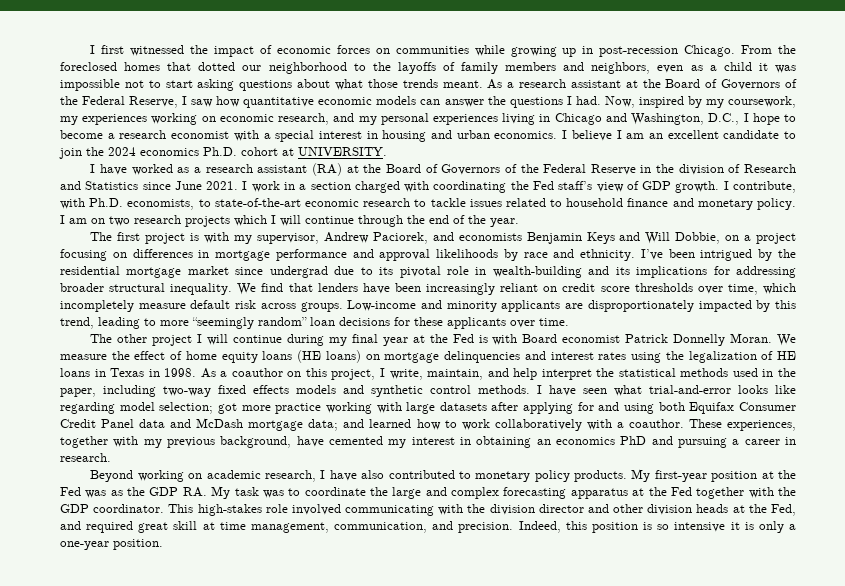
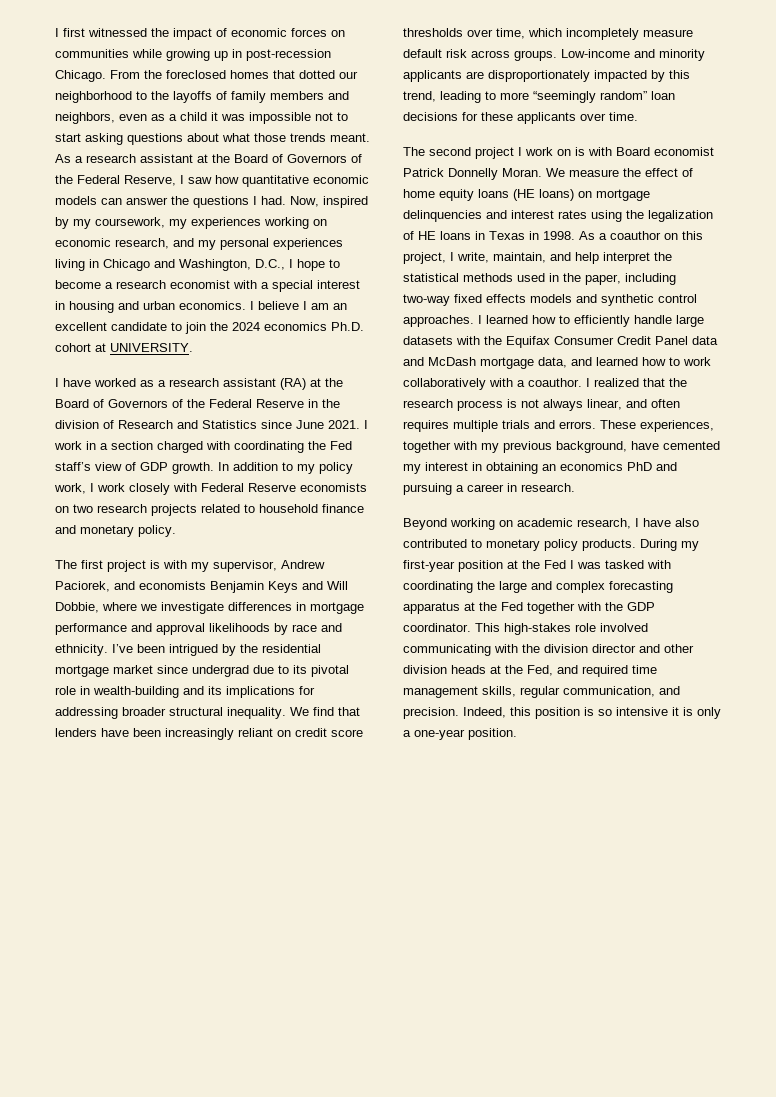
[723,181,797,193] [60,198,502,210] I contribute, with Ph.D. economists, to state-of-the-art economic research to tackle issues -> [218,462,353,474] [54,483,367,495] [55,504,197,516] In addition to my policy work, I work closely with Federal Reserve economists on two research projects
[60,215,519,227] I am on two research projects which I will continue through the end of the year. -> (176, 531) none
[725,233,797,244] [60,249,127,261] on a project focusing on -> [102,602,224,614] where we investigate
[117,334,148,343] other -> [429,147,471,156] second
[207,334,474,346] will continue during my final year at the Fed -> [525,147,571,156] work on
[478,385,796,396] [60,402,685,414] methods. I have seen what trial-and-error looks like regarding model selection; got more practice working with large datasets after applying for and using both -> [403,315,704,327] [403,336,502,345] approaches. I learned how to efficiently handle large datasets with the
[308,419,339,431] data; -> [538,357,567,368] data,
(684, 423) none -> [586,378,687,387] [403,399,680,411] [403,420,596,432] I realized that the research process is not always linear, and often requires multiple trials and errors.
[631,469,651,482] My -> [640,539,699,551] During my
[85,486,366,499] was as the GDP RA. My task was to coordinate -> [570,560,671,569] [403,581,473,593] I was tasked with coordinating
[138,521,329,533] great skill at time management, -> [632,665,657,674] [403,686,560,698] time management skills, regular

